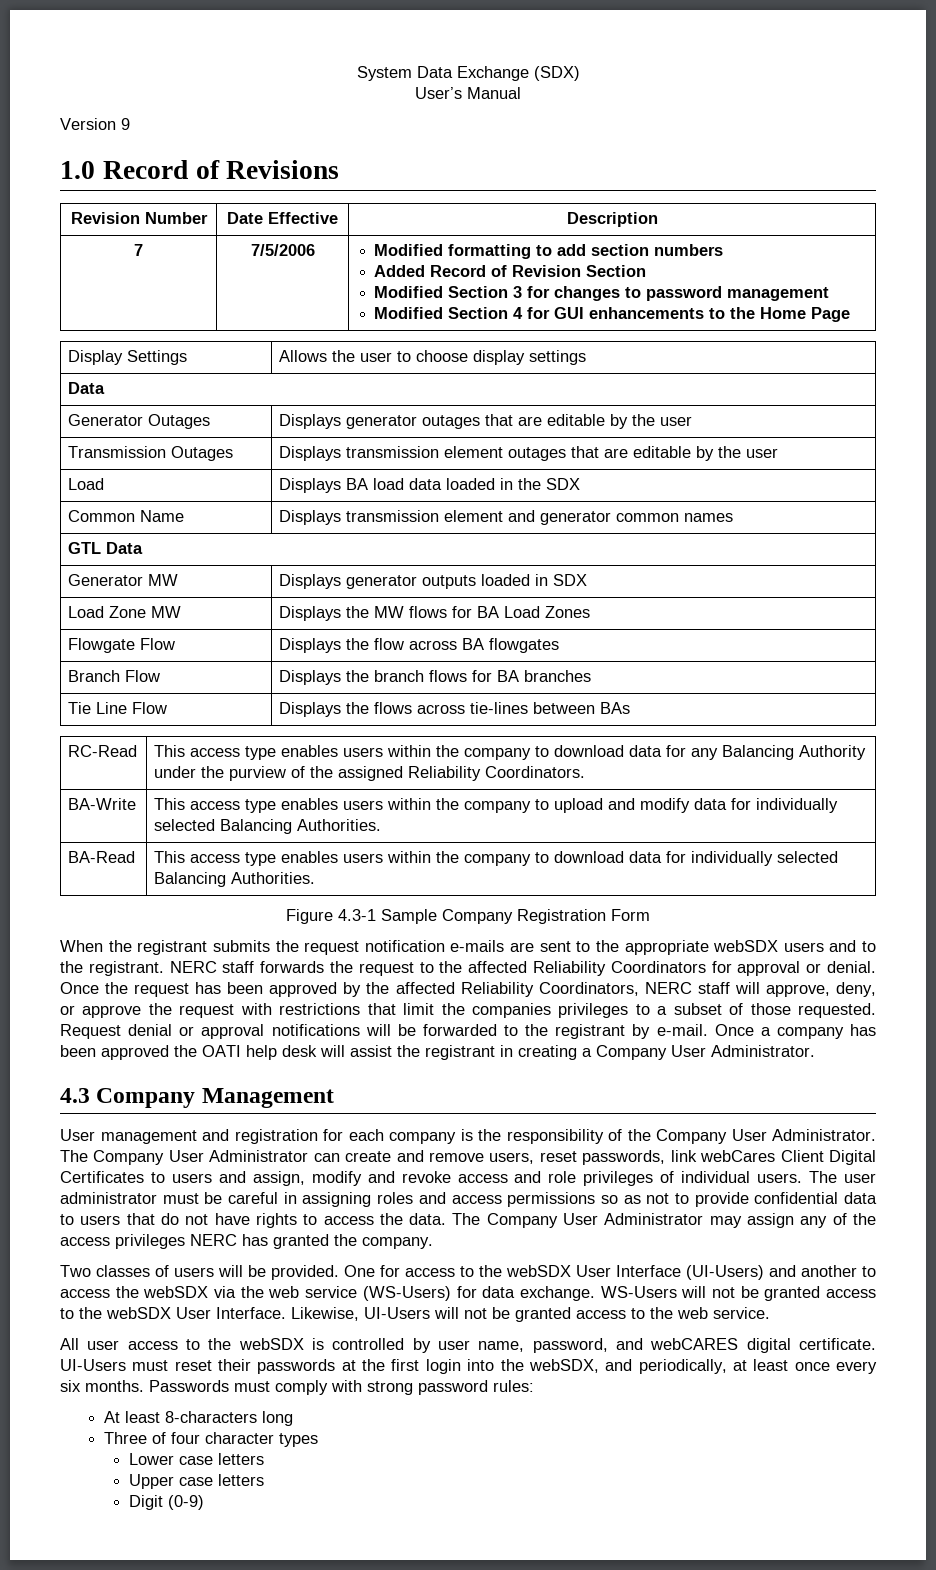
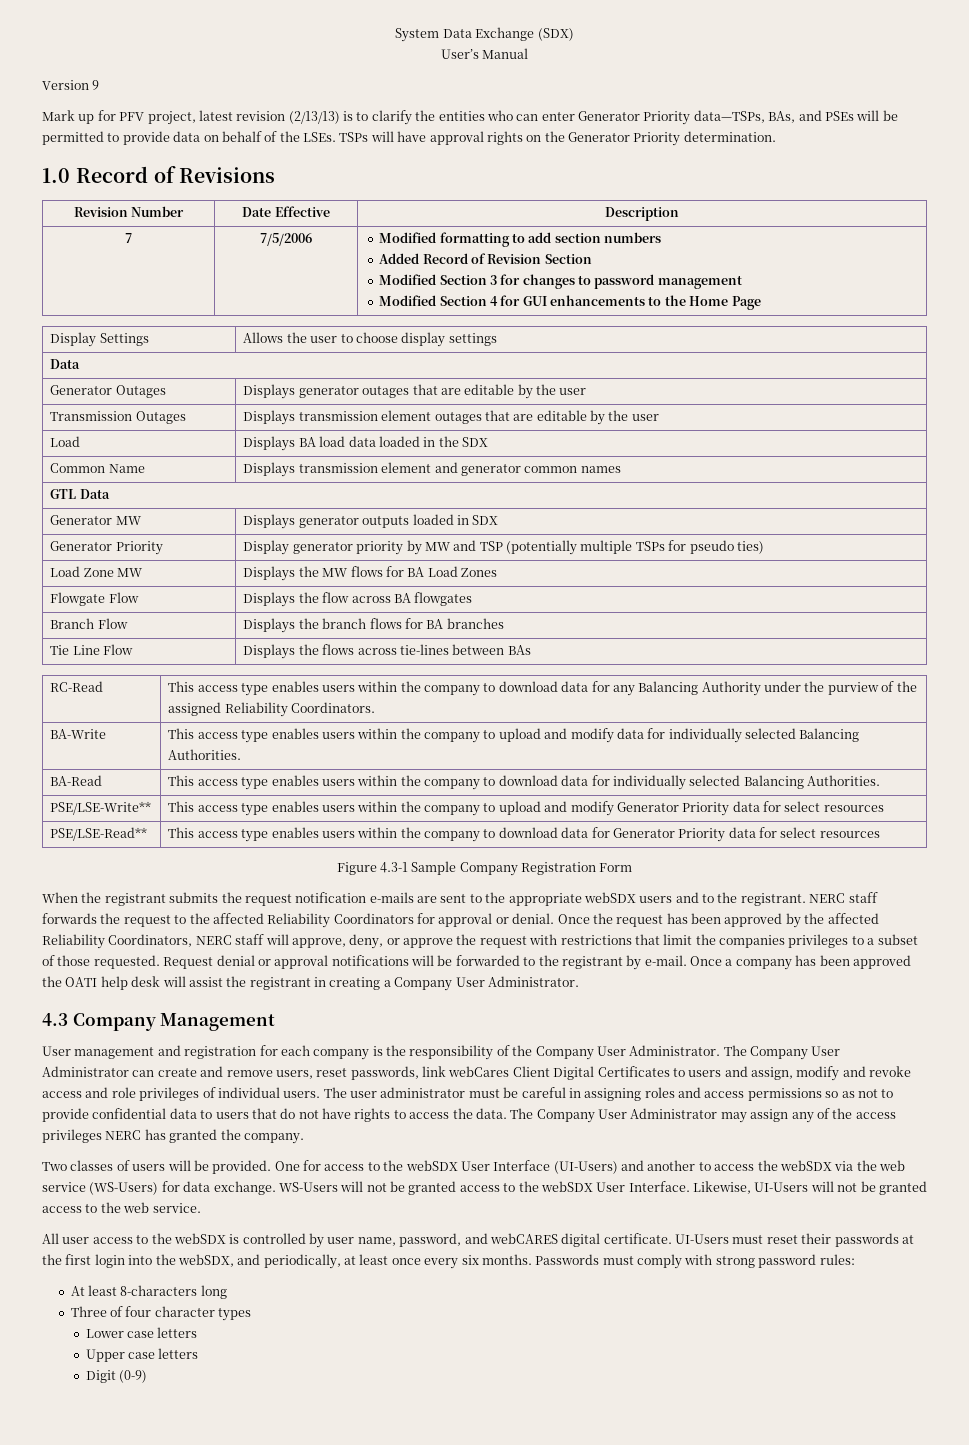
(130, 124) none -> [42,110,898,125] [42,131,776,146] // Mark up for PFV project, latest revision (2/13/13) is to clarify the entities who can enter Generator Priority data—TSPs, BAs, and PSEs will be permitted to provide data on behalf of the LSEs. TSPs will have approval rights on the Generator Priority determination.
(588, 580) none -> [50,541,163,555] [243,540,764,555] // Generator Priority | Display generator priority by MW and TSP (potentially multiple TSPs for pseudo ties)
(316, 878) none -> [50,801,152,815] [168,801,884,816] [50,827,148,841] [168,827,880,842] // PSE/LSE-Write** | This access type enables users within the company to upload and modify Generator Priority data for select resources // PSE/LSE-Read** | This access type enables users within the company to download data for Generator Priority data for select resources

